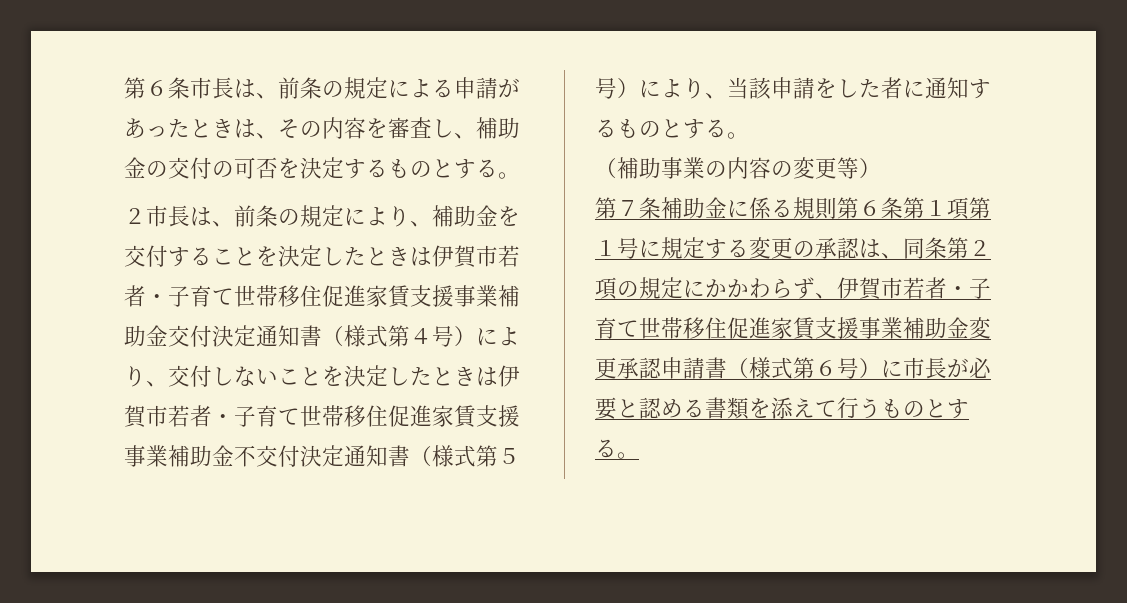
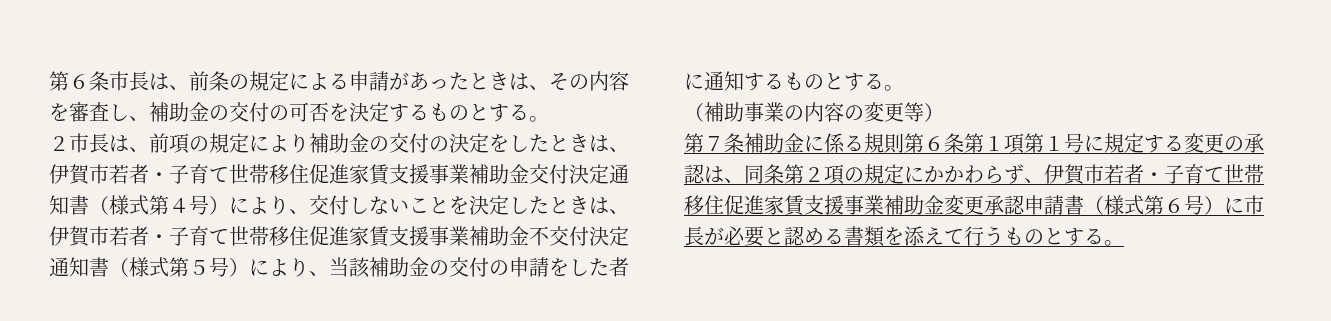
[256,205,278,227] 条 -> [169,133,189,154] 項
[410,205,520,227] [124,245,432,267] 、補助金を交付することを決定したときは -> [309,133,629,153] 補助金の交付の決定をしたときは、
(498, 376) none -> [609,209,629,214] 、
(771, 88) none -> [369,257,509,277] 補助金の交付の

